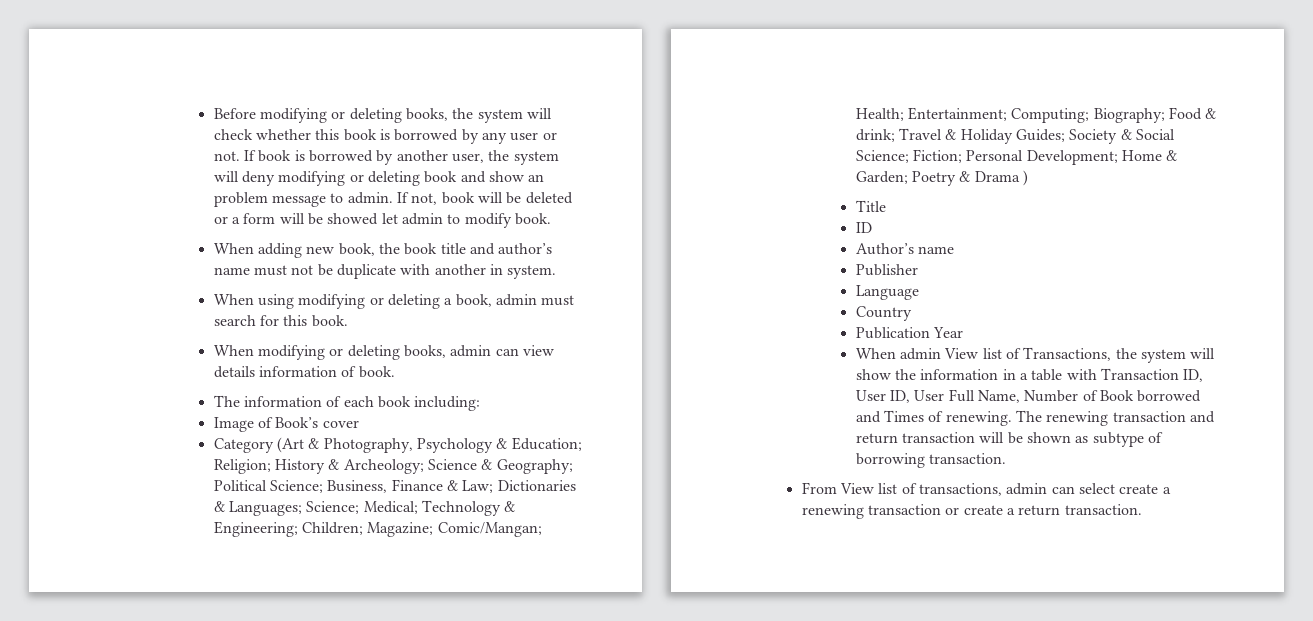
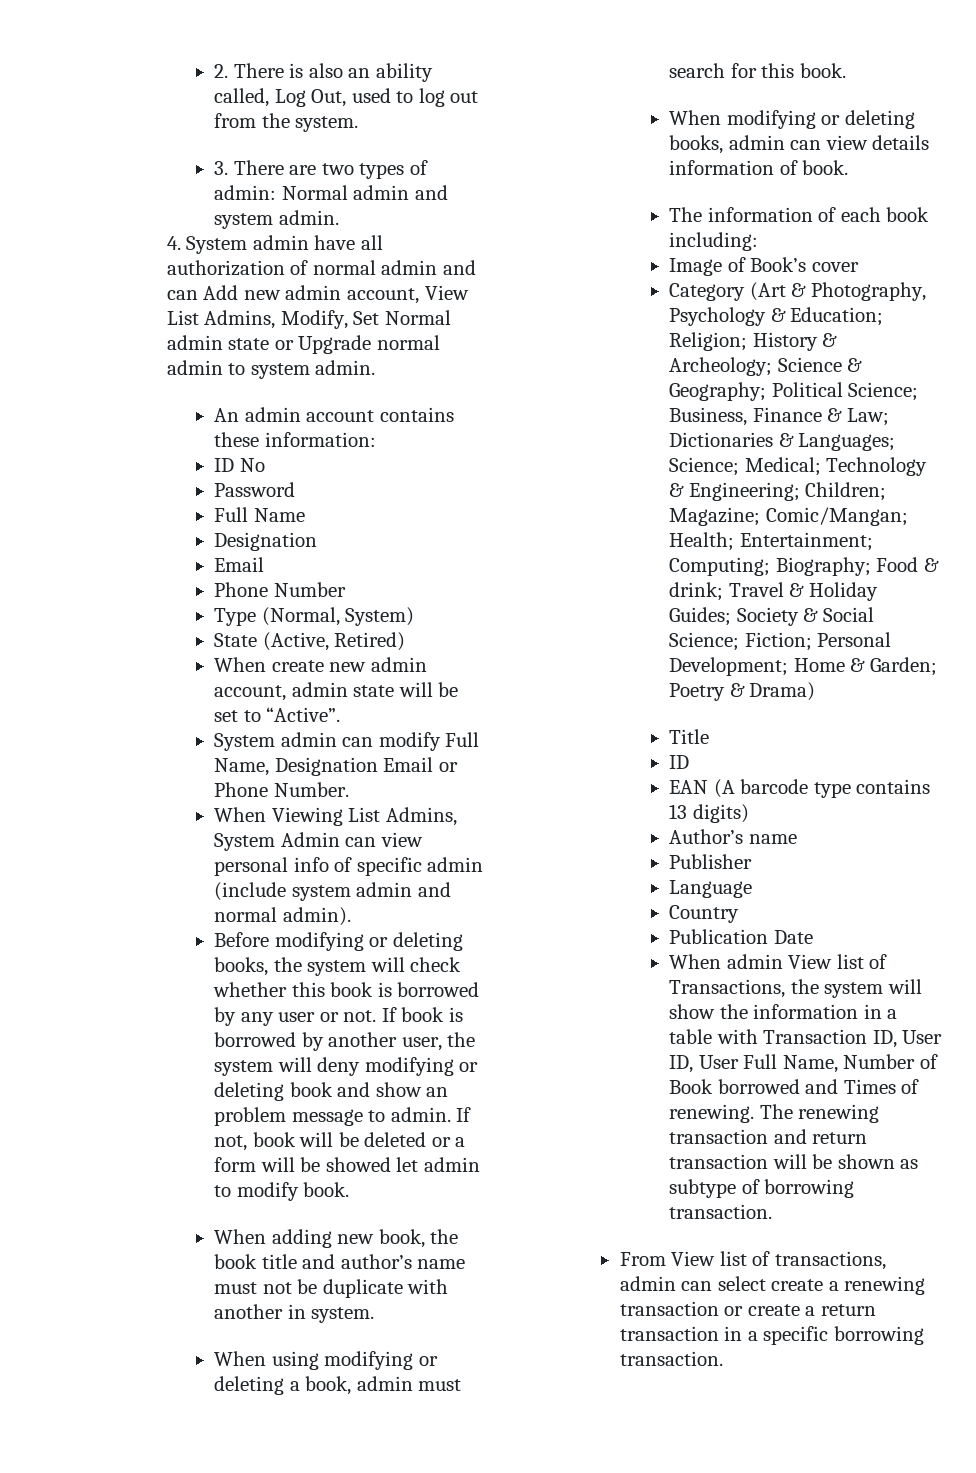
(213, 113) none -> [213,63,433,82] [213,88,479,107] [213,113,359,132] [213,160,428,179] [213,185,448,200] [213,210,339,229] [166,235,383,254] [166,260,476,276] [166,285,469,304] [166,310,451,329] [166,335,440,354] [166,360,376,379] [213,407,454,422] [213,432,376,447] [213,458,265,472] [213,482,295,497] [213,507,305,522] [213,532,317,551] [213,557,264,572] [213,582,346,597] [213,607,415,626] [213,632,406,651] [213,657,427,672] [213,682,459,701] [213,707,341,722] [213,732,480,751] [213,757,458,776] [213,782,349,797] [213,807,457,826] [213,832,423,851] [213,857,484,876] [213,882,451,901] [213,907,351,926] 2. There is also an ability called, Log Out, used to log out from the system. // 3. There are two types of admin: Normal admin and system admin. // 4. System admin have all authorization of normal admin and can Add new admin account, View List Admins, Modify, Set Normal admin state or Upgrade normal admin to system admin. // An admin account contains these information: // ID No // Password // Full Name // Designation // Email // Phone Number // Type (Normal, System) // State (Active, Retired) // When create new admin account, admin state will be set to “Active”. // System admin can modify Full Name, Designation Email or Phone Number. // When Viewing List Admins, System Admin can view personal info of specific admin (include system admin and normal admin). //
[974,170,1028,186] Drama ) -> [749,682,816,701] Drama)
(872, 227) none -> [668,779,931,798] [668,804,749,823] // EAN (A barcode type contains 13 digits)
[933,327,964,338] Year -> [773,930,813,944] Date
(1061, 510) none -> [619,1326,924,1345] transaction in a specific borrowing

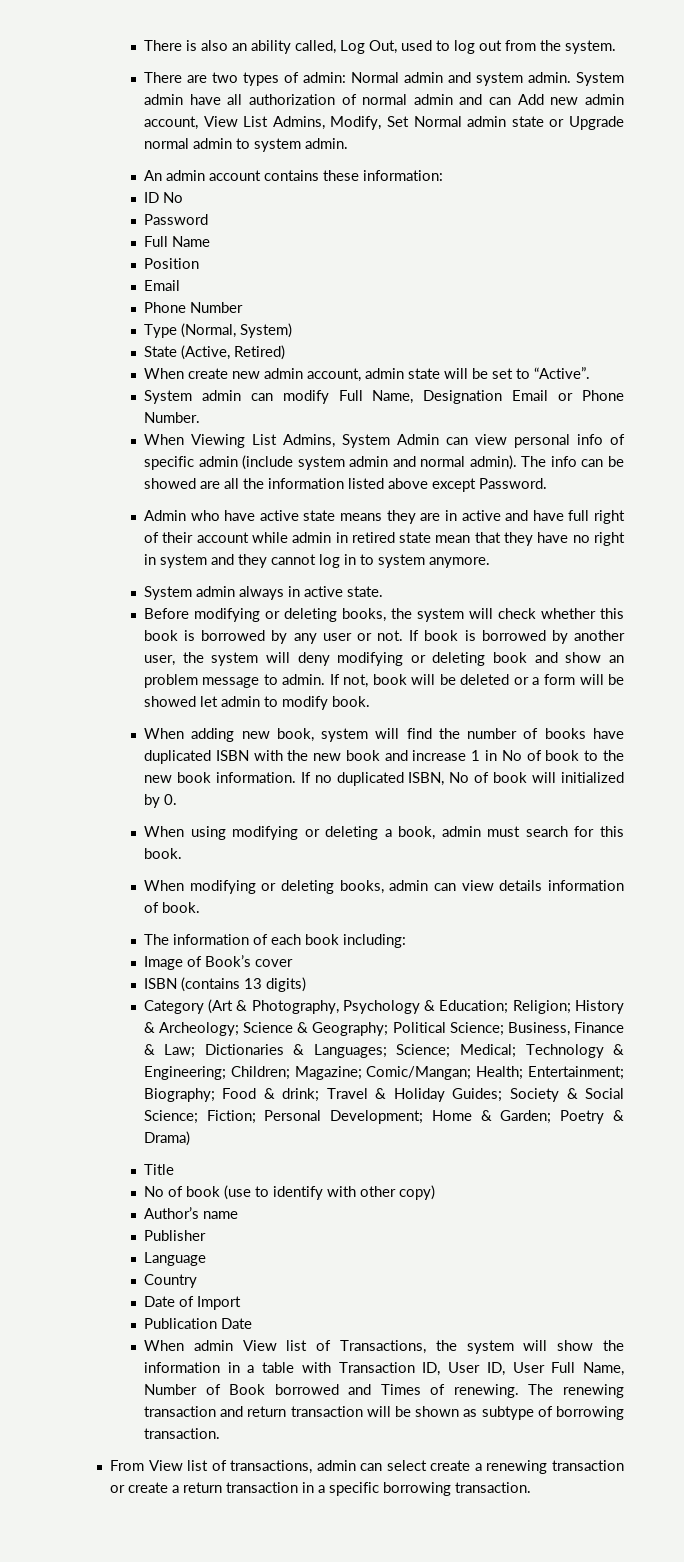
[213,64,228,78] 2. -> (143, 45) none
[213,161,228,175] 3. -> (616, 47) none
[166,236,181,250] // 4. -> (571, 77) none
[213,532,317,551] Designation -> [143,258,199,269] Position
(351, 916) none -> [521,456,624,467] [143,478,547,492] [143,510,626,524] [143,532,625,546] [143,554,490,568] [143,586,383,600] The info can be showed are all the information listed above except Password. // Admin who have active state means they are in active and have full right of their account while admin in retired state mean that they have no right in system and they cannot log in to system anymore. // System admin always in active state.
[430,1229,459,1244] [213,1254,466,1269] [213,1279,449,1298] [213,1304,375,1323] the book title and author’s name must not be duplicate with another in system. -> [321,728,625,742] [143,750,624,764] [143,772,624,786] [143,794,177,808] system will find the number of books have duplicated ISBN with the new book and increase 1 in No of book to the new book information. If no duplicated ISBN, No of book will initialized by 0.
(859, 267) none -> [143,977,306,992] // ISBN (contains 13 digits)
[668,557,770,576] Computing; -> (624, 1073) none
[668,755,689,769] [668,779,931,798] [668,804,749,823] ID // EAN (A barcode type contains 13 digits) -> [143,1185,435,1200] No of book (use to identify with other copy)
(739, 914) none -> [143,1296,241,1310] // Date of Import

